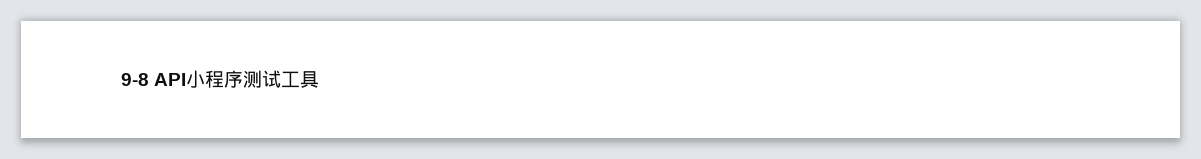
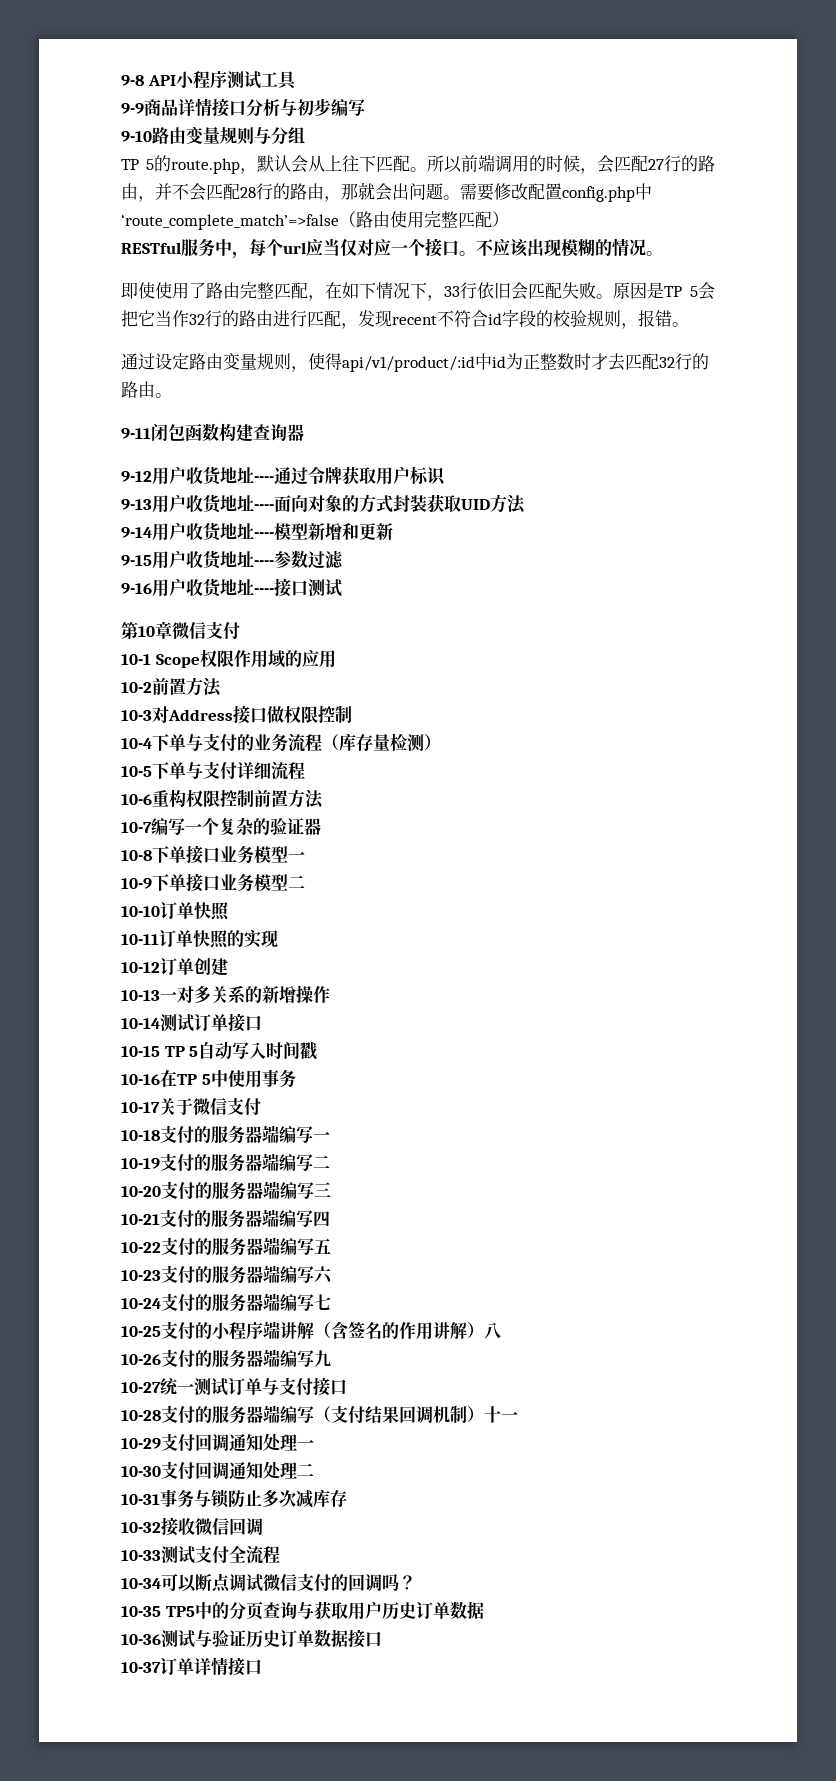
(320, 79) none -> [121,98,365,117] [121,126,305,145] [121,154,715,174] [121,182,652,202] [121,211,509,230] [121,238,663,259] [121,282,715,301] [121,310,689,329] [121,353,709,372] [121,381,172,398] [121,423,304,442] [121,466,446,486] [121,494,526,514] [121,522,393,541] [121,550,344,569] [121,578,342,597] [121,621,240,640] [121,649,336,668] [121,677,222,697] [121,705,352,724] [121,733,441,752] [121,761,305,780] [121,789,324,809] [121,817,321,835] [121,845,305,864] [121,873,305,892] [121,902,229,921] [121,930,278,949] [121,958,228,976] [121,985,330,1004] [121,1013,262,1032] [121,1041,319,1060] [121,1069,296,1088] [121,1097,261,1116] [121,1125,330,1144] [121,1153,330,1172] [121,1181,331,1200] [121,1209,330,1228] [121,1237,331,1256] [121,1265,333,1284] [121,1293,331,1312] [121,1321,501,1340] [121,1349,331,1368] [121,1377,347,1396] [121,1405,518,1424] [121,1433,314,1452] [121,1461,314,1480] [121,1489,347,1508] [121,1517,263,1536] [121,1545,280,1564] [121,1573,416,1593] [121,1601,484,1620] [121,1629,382,1648] [121,1657,262,1676] // 9-9商品详情接口分析与初步编写 // 9-10路由变量规则与分组 // TP 5的route.php，默认会从上往下匹配。所以前端调用的时候，会匹配27行的路由，并不会匹配28行的路由，那就会出问题。需要修改配置config.php中‘route_complete_match’=>false（路由使用完整匹配） // RESTful服务中，每个url应当仅对应一个接口。不应该出现模糊的情况。 // 即使使用了路由完整匹配，在如下情况下，33行依旧会匹配失败。原因是TP 5会把它当作32行的路由进行匹配，发现recent不符合id字段的校验规则，报错。 // 通过设定路由变量规则，使得api/v1/product/:id中id为正整数时才去匹配32行的路由。 // 9-11闭包函数构建查询器 // 9-12用户收货地址----通过令牌获取用户标识 // 9-13用户收货地址----面向对象的方式封装获取UID方法 // 9-14用户收货地址----模型新增和更新 // 9-15用户收货地址----参数过滤 // 9-16用户收货地址----接口测试 // 第10章微信支付 // 10-1 Scope权限作用域的应用 // 10-2前置方法 // 10-3对Address接口做权限控制 // 10-4下单与支付的业务流程（库存量检测） // 10-5下单与支付详细流程 // 10-6重构权限控制前置方法 // 10-7编写一个复杂的验证器 // 10-8下单接口业务模型一 // 10-9下单接口业务模型二 // 10-10订单快照 // 10-11订单快照的实现 // 10-12订单创建 // 10-13一对多关系的新增操作 // 10-14测试订单接口 // 10-15 TP 5自动写入时间戳 // 10-16在TP 5中使用事务 // 10-17关于微信支付 // 10-18支付的服务器端编写一 // 10-19支付的服务器端编写二 // 10-20支付的服务器端编写三 // 10-21支付的服务器端编写四 // 10-22支付的服务器端编写五 // 10-23支付的服务器端编写六 // 10-24支付的服务器端编写七 // 10-25支付的小程序端讲解（含签名的作用讲解）八 // 10-26支付的服务器端编写九 // 10-27统一测试订单与支付接口 // 10-28支付的服务器端编写（支付结果回调机制）十一 // 10-29支付回调通知处理一 // 10-30支付回调通知处理二 // 10-31事务与锁防止多次减库存 // 10-32接收微信回调 // 10-33测试支付全流程 // 10-34可以断点调试微信支付的回调吗？ // 10-35 TP5中的分页查询与获取用户历史订单数据 // 10-36测试与验证历史订单数据接口 // 10-37订单详情接口

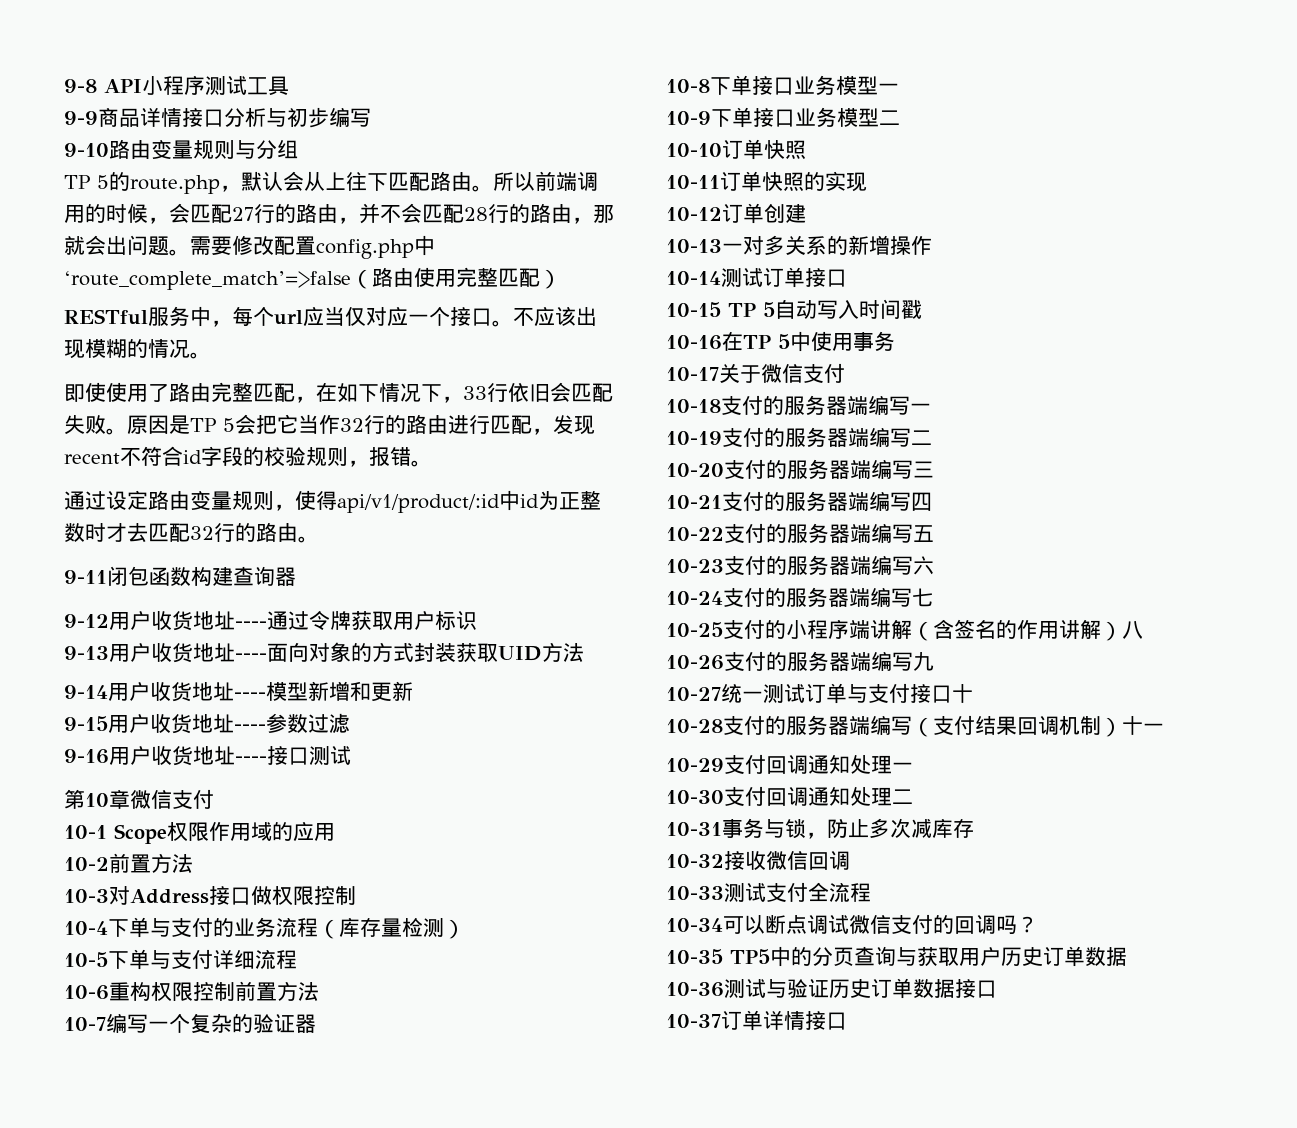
(410, 163) none -> [430,171,472,191] 路由
(347, 1387) none -> [952,684,973,703] 十
(229, 1498) none -> [806,832,827,839] ，

